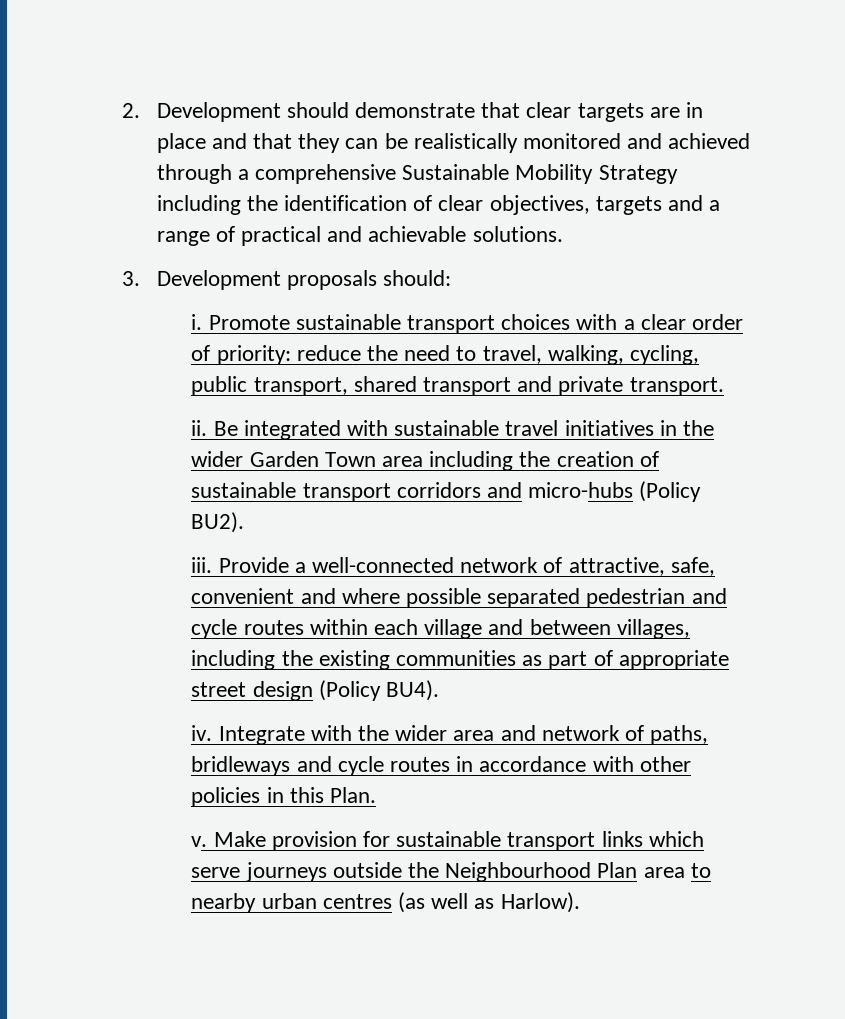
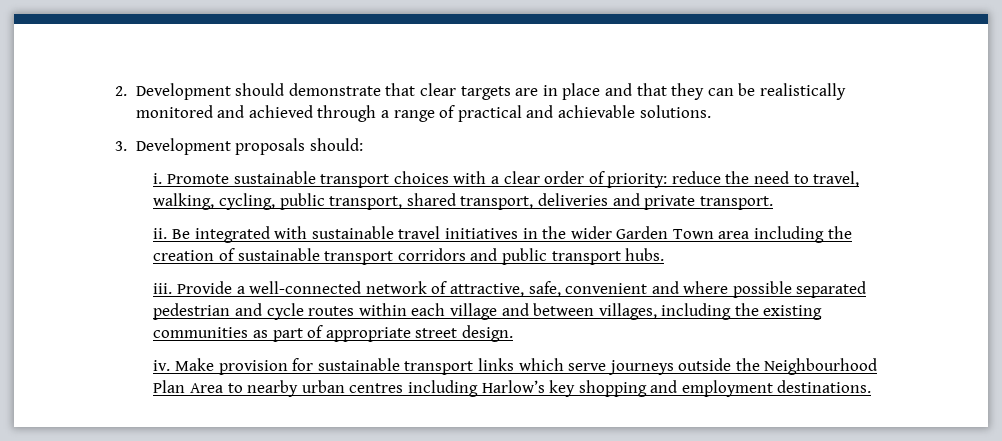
[254,164,678,184] [156,195,721,215] comprehensive Sustainable Mobility Strategy including the identification of clear objectives, targets and a -> (389, 114) none
[422,377,511,396] transport -> [460,193,608,210] transport, deliveries
[528,481,702,502] [191,512,245,533] micro-hubs (Policy BU2). -> [501,248,665,265] public transport hubs.
[252,680,439,701] [191,725,709,745] [191,756,691,776] [191,787,376,807] [191,836,208,847] design (Policy BU4). // iv. Integrate with the wider area and network of paths, bridleways and cycle routes in accordance with other policies in this Plan. // v. -> [461,325,513,342] [153,360,171,371] design. // iv.
[643,867,685,878] area -> [189,383,223,393] Area
[397,892,580,913] (as well as Harlow). -> [407,380,872,397] including Harlow’s key shopping and employment destinations.

